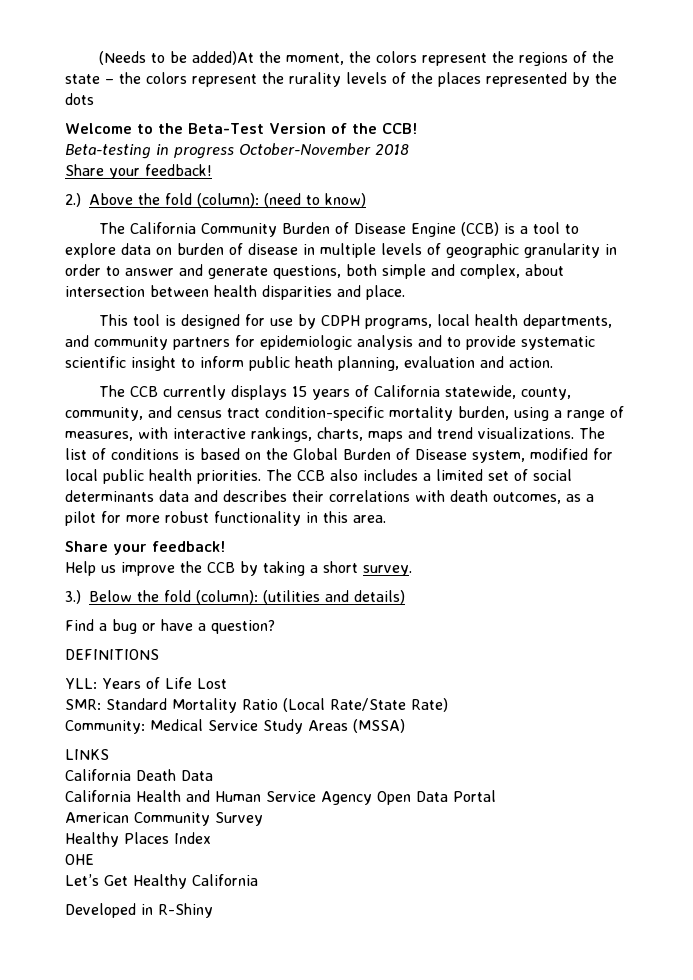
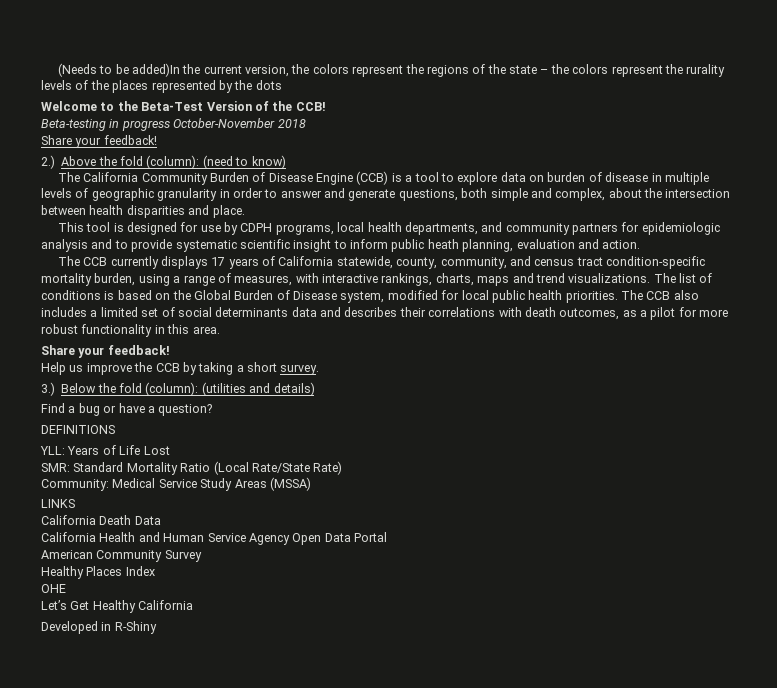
[191,51,344,65] added)At the moment, -> [131,63,290,77] added)In the current version,
(564, 270) none -> [644,188,662,198] the
[291,386,307,397] 15 -> [211,257,226,266] 17

